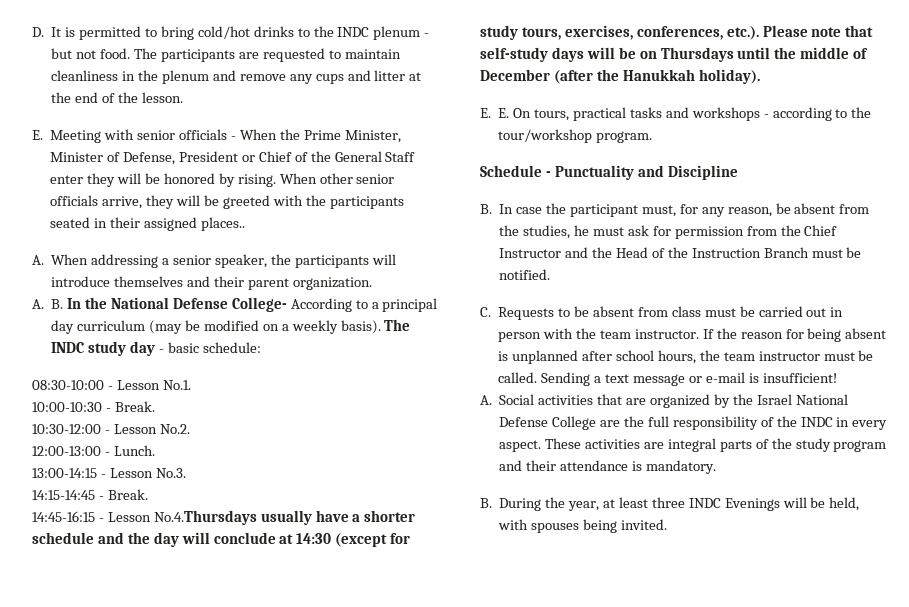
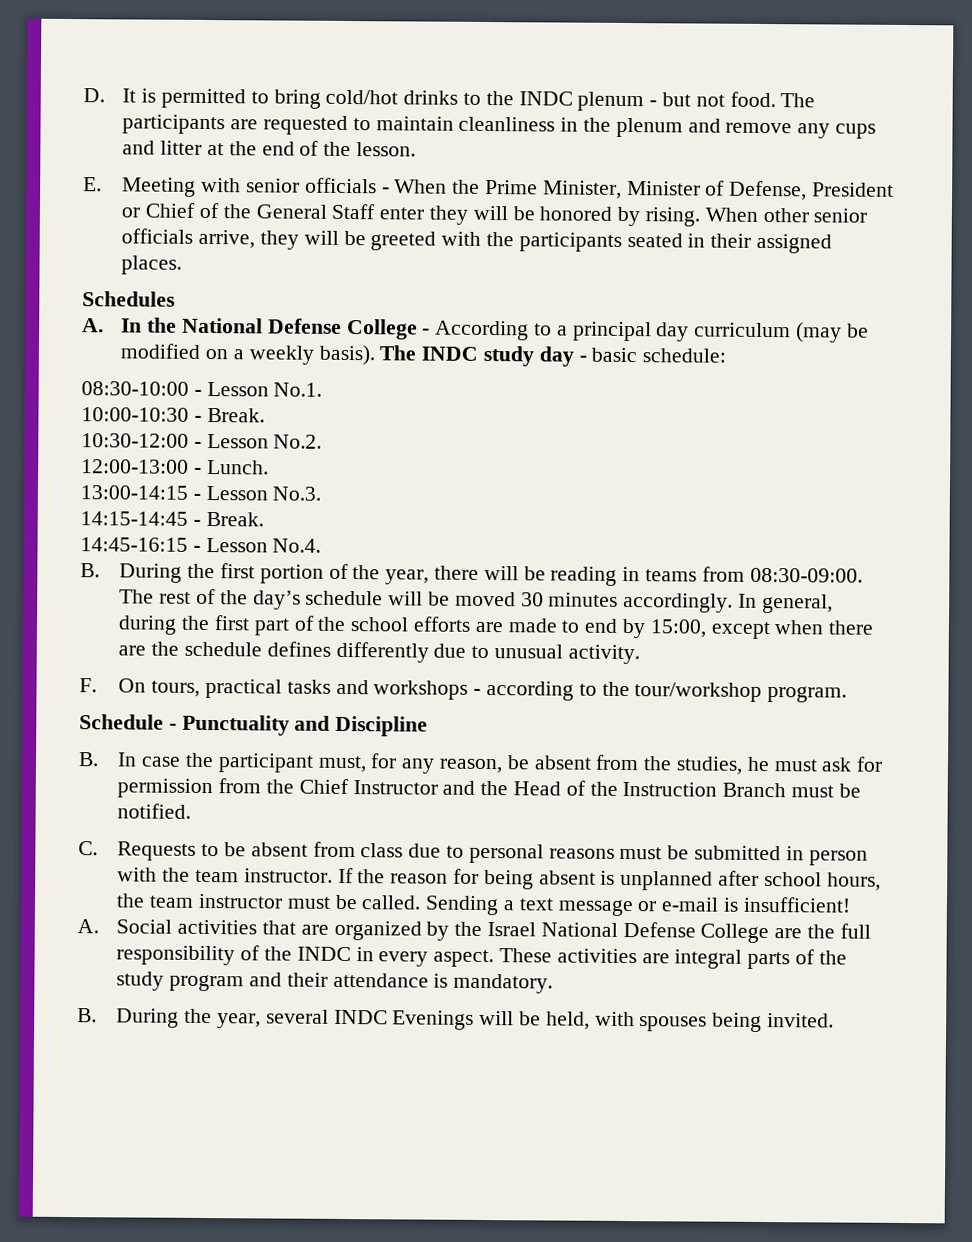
[200,217,245,231] [32,254,396,268] [51,276,372,290] [32,299,64,309] places.. // A. When addressing a senior speaker, the participants will introduce themselves and their parent organization. // A. B. -> [121,255,183,275] [82,291,175,307] [82,318,104,333] places. // Schedules // A.
[231,297,287,312] College- -> [346,318,431,340] College -
[153,510,416,525] [32,532,411,547] [480,25,874,40] [480,47,869,62] [480,69,760,84] [480,108,510,118] No.4.Thursdays usually have a shorter schedule and the day will conclude at 14:30 (except for study tours, exercises, conferences, etc.). Please note that self-study days will be on Thursdays until the middle of December (after the Hanukkah holiday). // E. E. -> [272,538,322,553] [80,563,863,586] [119,588,833,614] [118,615,875,640] [118,641,640,665] [79,678,97,693] No.4. // B. During the first portion of the year, there will be reading in teams from 08:30-09:00. The rest of the day’s schedule will be moved 30 minutes accordingly. In general, during the first part of the school efforts are made to end by 15:00, except when there are the schedule defines differently due to unusual activity. // F.
[704,306,827,317] must be carried out -> [408,843,781,864] due to personal reasons must be submitted
[602,497,685,508] at least three -> [265,1009,329,1024] several

